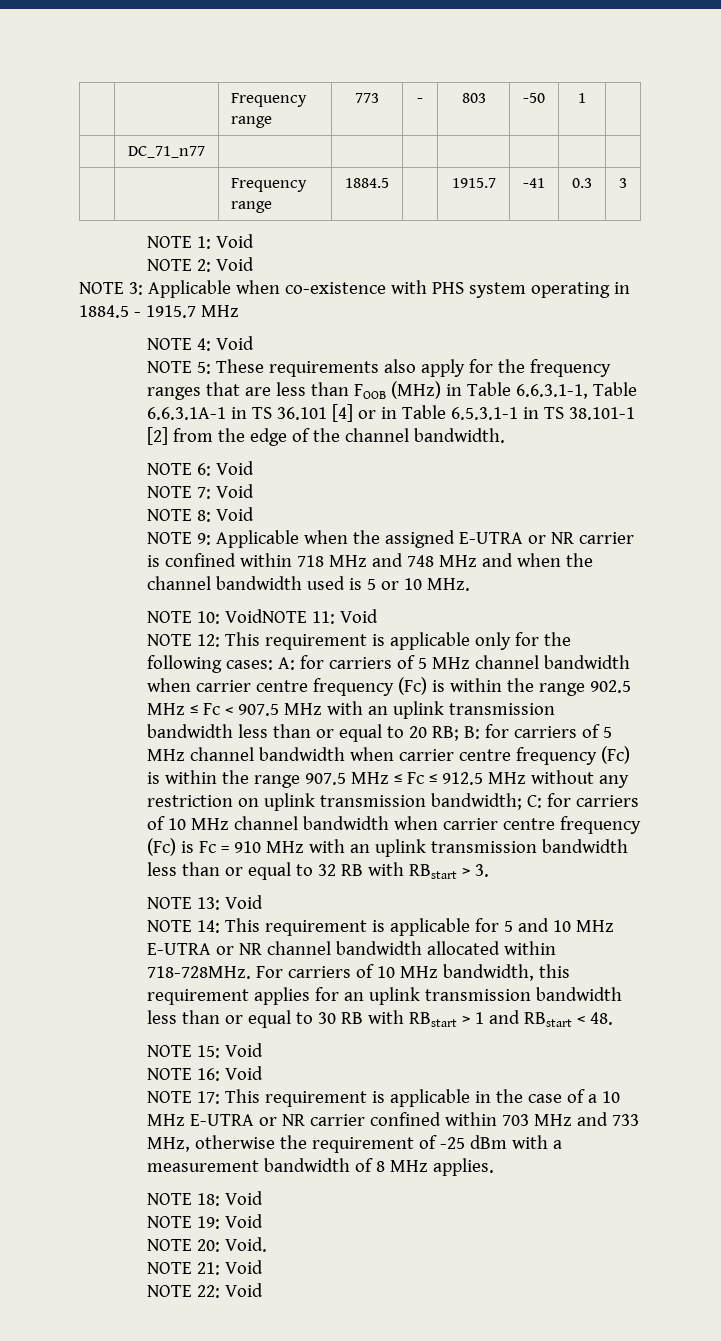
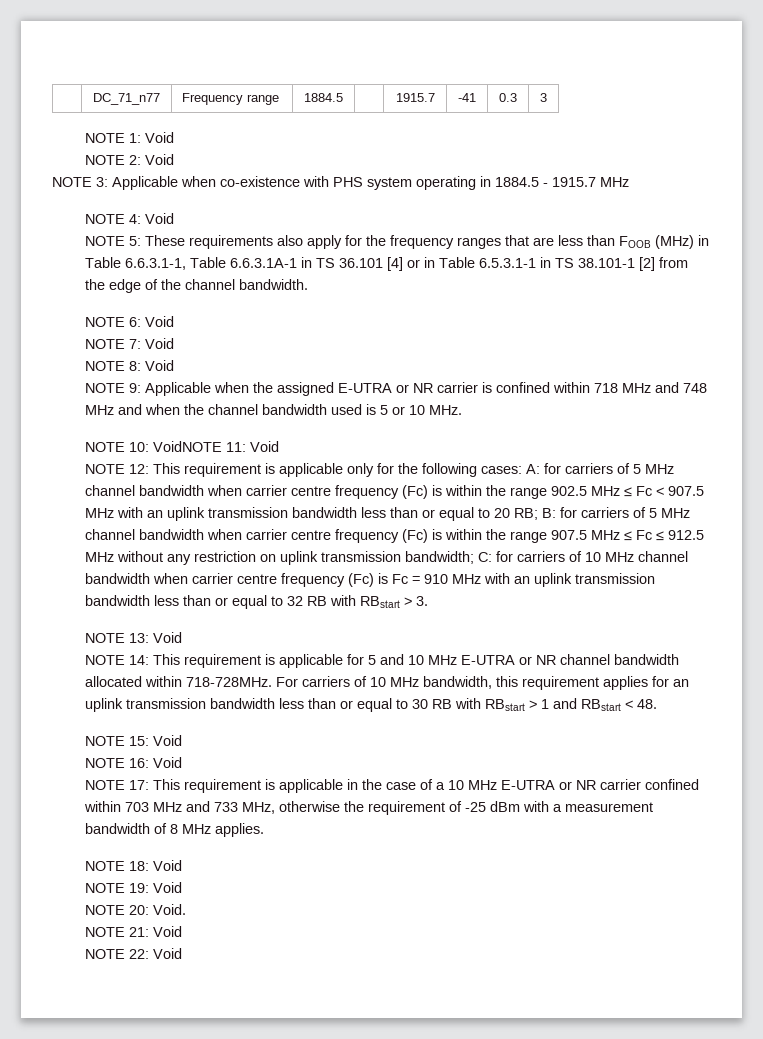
[231,93,308,107] [231,116,273,128] [355,93,379,103] [417,98,423,103] [461,93,486,103] [523,93,545,103] [578,93,586,103] | | Frequency range | 773 | - | 803 | -50 | 1 | // | -> (93, 99) |
(205, 152) | | | | | | // | | -> (160, 99) none

